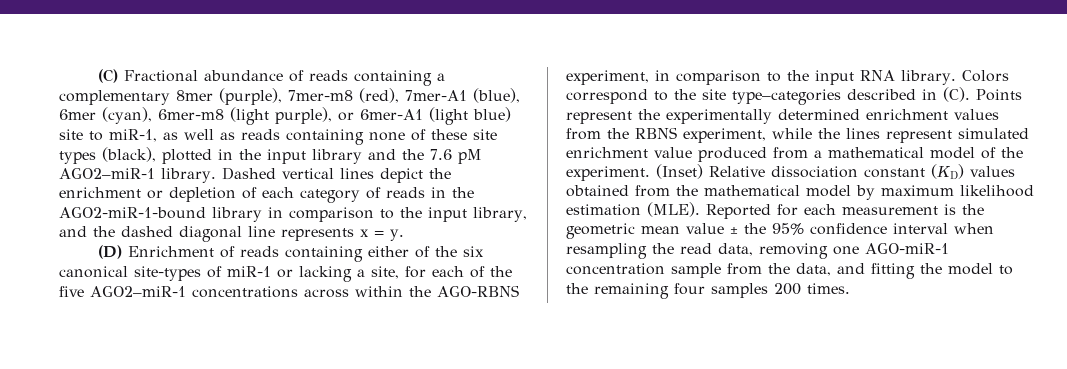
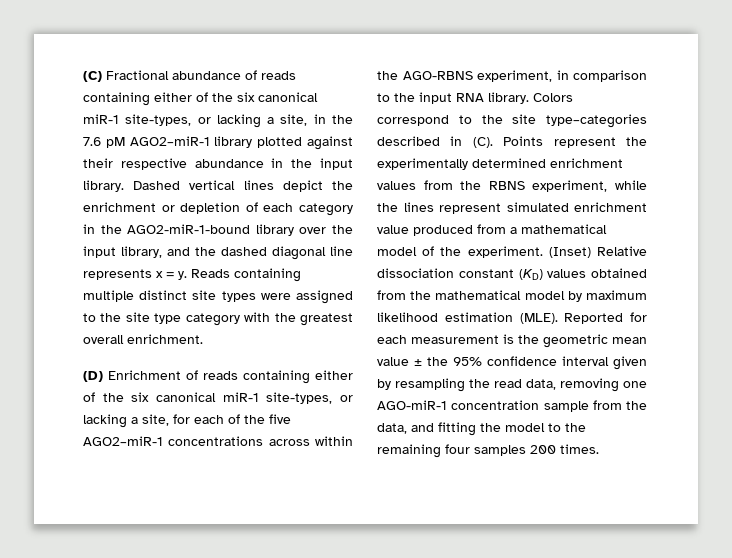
[437,73,446,81] [59,88,520,105] [59,107,511,125] [59,129,497,145] [59,147,482,164] [59,168,155,179] a complementary 8mer (purple), 7mer-m8 (red), 7mer-A1 (blue), 6mer (cyan), 6mer-m8 (light purple), or 6mer-A1 (light blue) site to miR-1, as well as reads containing none of these site types (black), plotted in the input library and the 7.6 pM AGO2–miR-1 -> [154,92,318,102] [83,114,353,128] [83,136,353,150] [83,158,353,170] either of the six canonical miR-1 site-types, or lacking a site, in the 7.6 pM AGO2–miR-1 library plotted against their respective abundance in the input
[366,187,425,199] of reads -> (353, 209) none
[268,207,394,222] in comparison to -> [299,227,327,234] over
(404, 235) none -> [191,268,301,282] [83,290,353,304] [83,312,353,326] [83,334,203,344] Reads containing multiple distinct site types were assigned to the site type category with the greatest overall enrichment.
[134,266,271,281] site-types of miR-1 -> [222,392,333,404] miR-1 site-types,
[954,223,994,234] when -> [613,356,647,370] [377,379,391,390] given by

